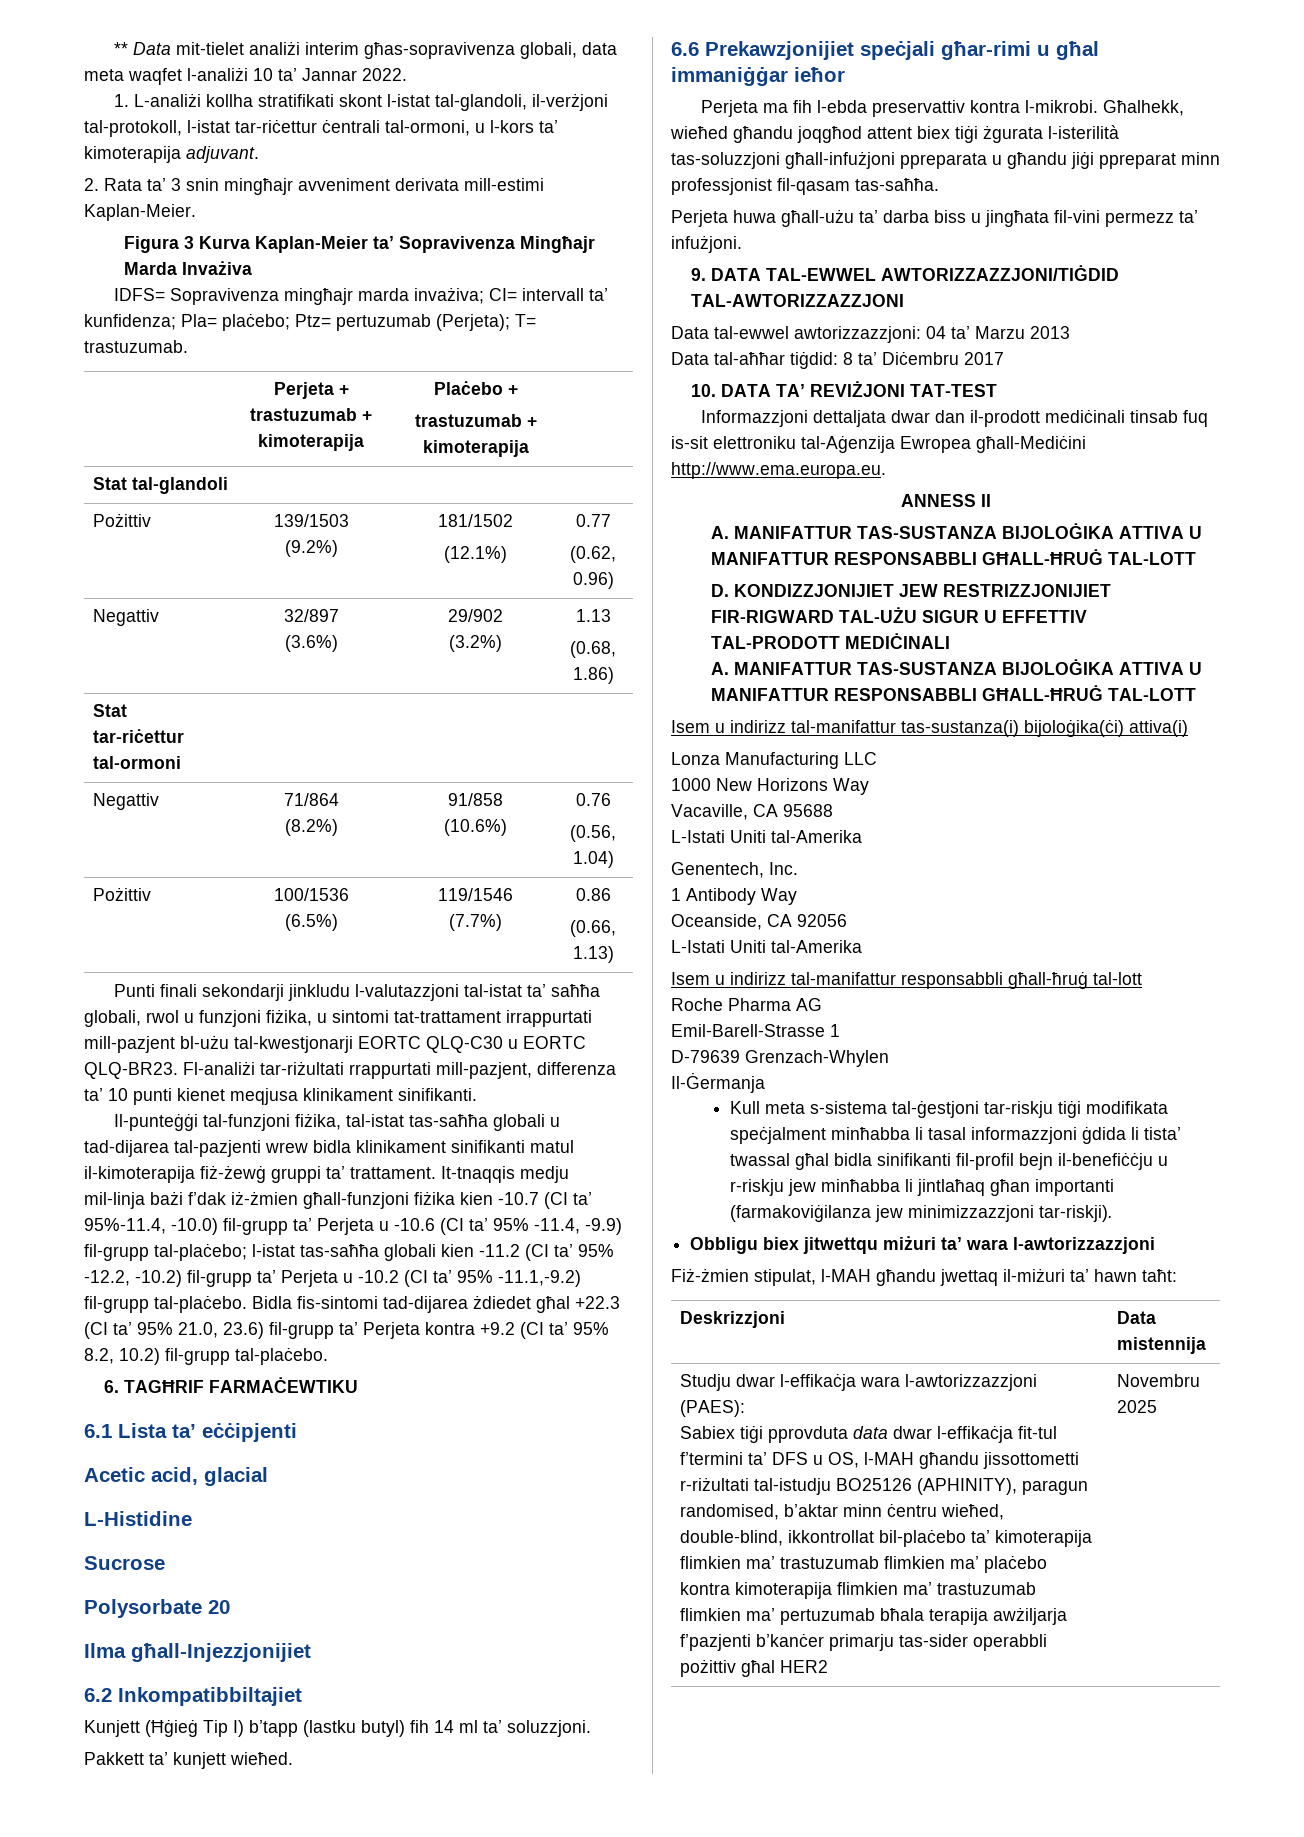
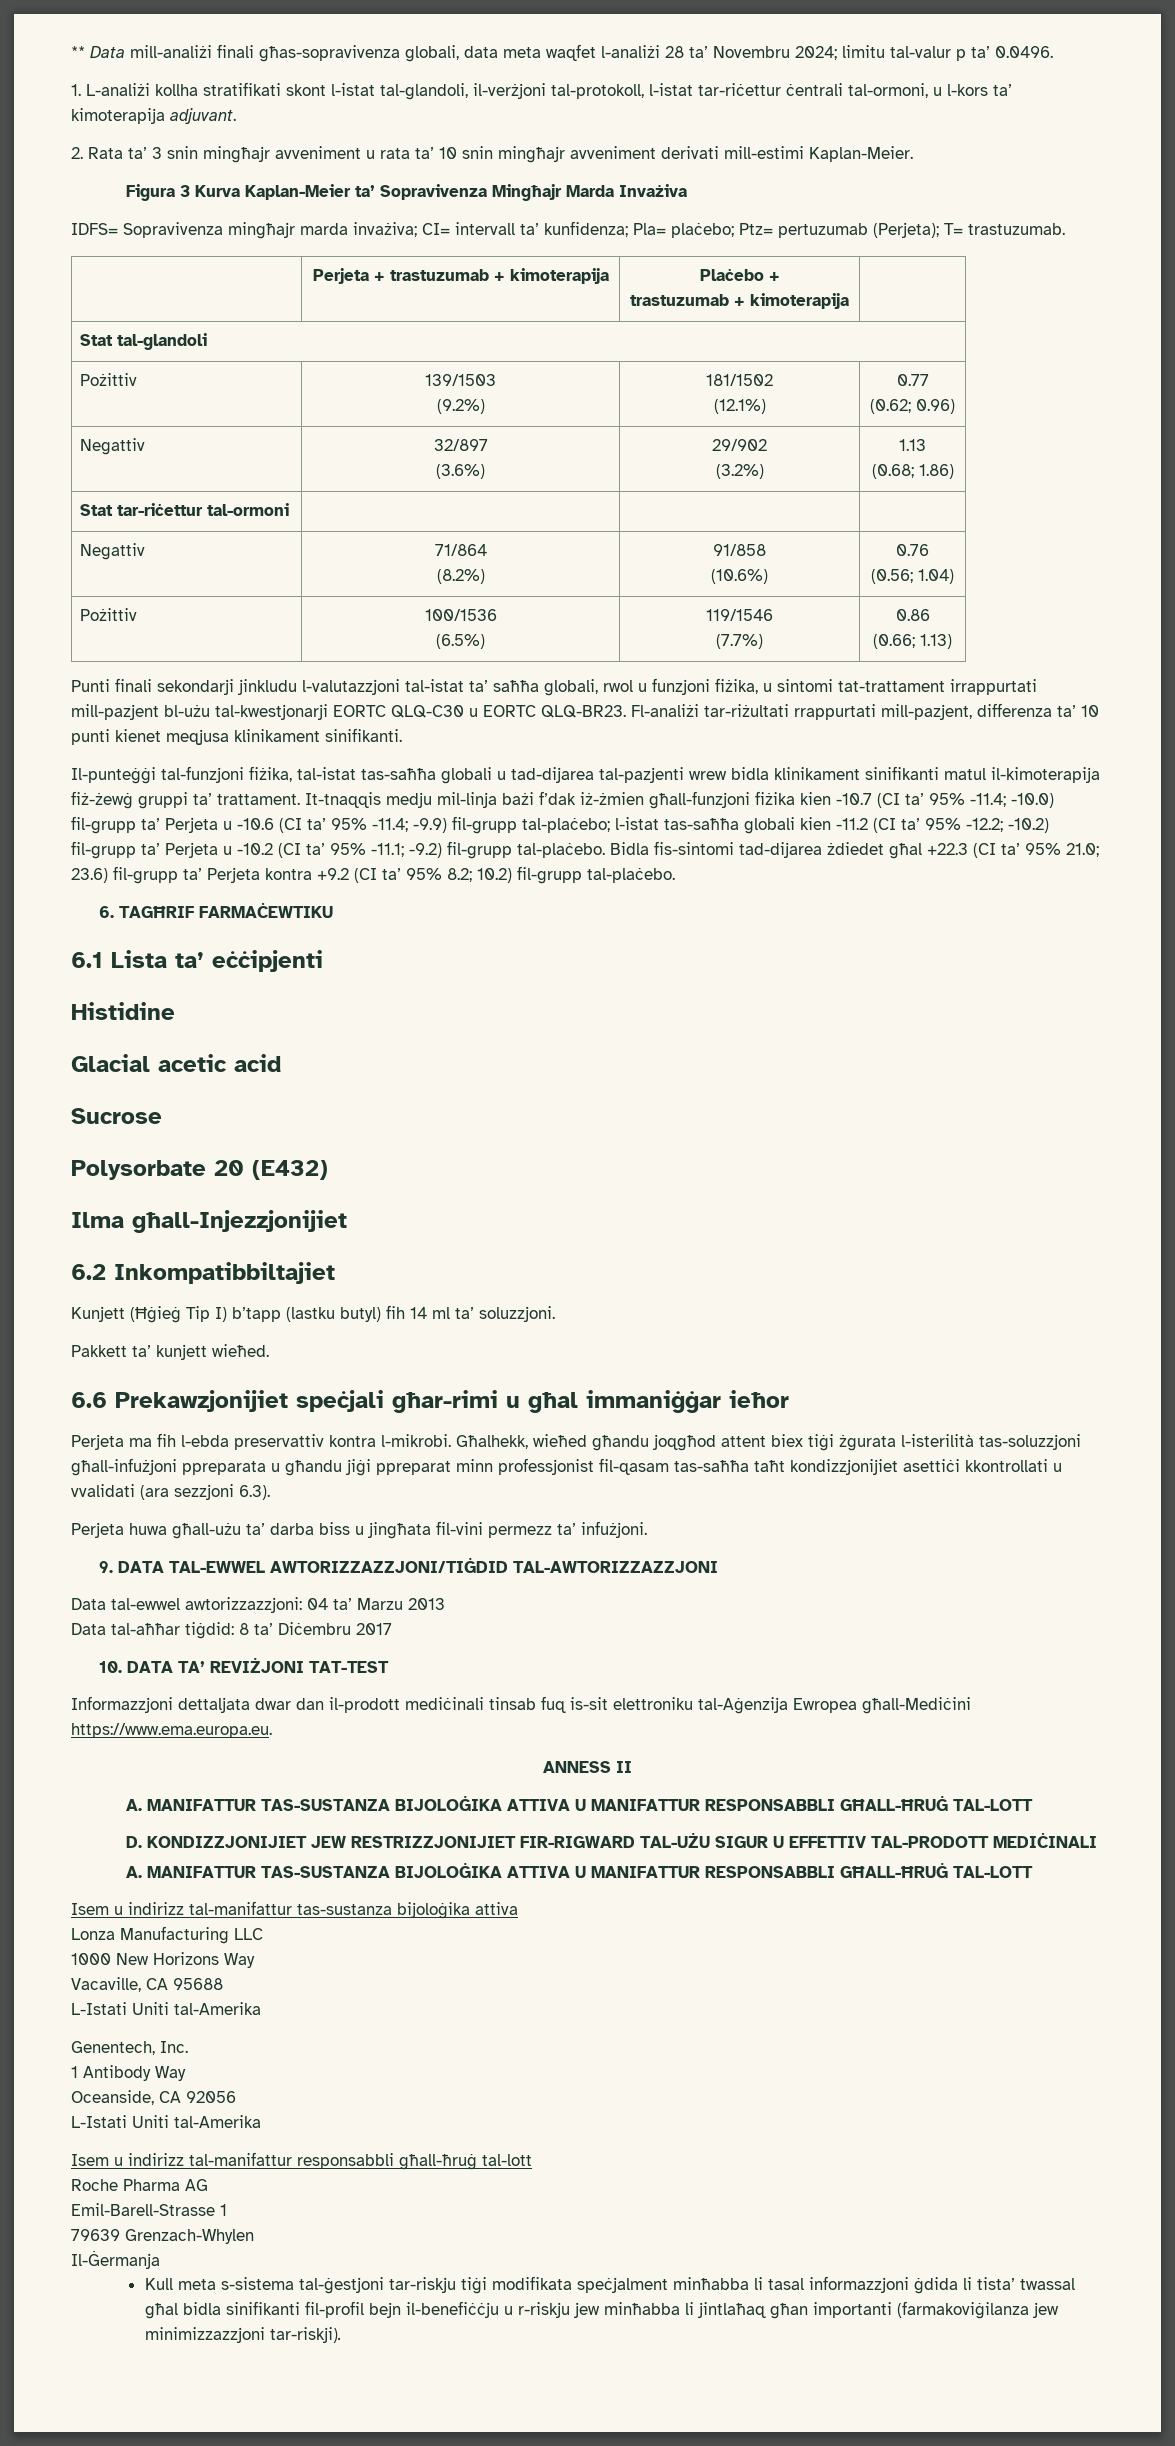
[176,41,360,55] mit-tielet analiżi interim -> [130,44,254,58] mill-analiżi finali
[253,68,407,81] 10 ta’ Jannar 2022. -> [665,45,1053,61] 28 ta’ Novembru 2024; limitu tal-valur p ta’ 0.0496.
[395,178,459,191] derivata -> [366,146,719,163] u rata ta’ 10 snin mingħajr avveniment derivati
[570,546,616,563] (0.62, -> [870,399,911,414] (0.62;
[570,641,616,658] (0.68, -> [871,464,914,479] (0.68;
[570,825,616,842] (0.56, -> [871,569,913,584] (0.56;
[570,920,616,937] (0.66, -> [873,634,915,649] (0.66;
[84,1218,166,1234] 95%-11.4, -> [929,793,1006,807] 95% -11.4;
[534,1218,580,1234] -11.4, -> [372,818,408,832] -11.4;
[84,1270,130,1286] -12.2, -> [966,818,1003,832] -12.2;
[498,1270,581,1287] -11.1,-9.2) -> [371,843,442,858] -11.1; -9.2)
[178,1322,218,1338] 21.0, -> [1066,843,1099,857] 21.0;
[84,1348,114,1364] 8.2, -> [447,868,472,882] 8.2;
[84,1467,268,1486] [84,1511,192,1526] Acetic acid, glacial // L-Histidine -> [71,1002,175,1020] [71,1054,281,1072] Histidine // Glacial acetic acid
(230, 1607) none -> [252,1160,328,1180] (E432)
[855,178,939,191] tas-saħħa. -> [674,1459,1062,1475] [71,1484,270,1500] tas-saħħa taħt kondizzjonijiet asettiċi kkontrollati u vvalidati (ara sezzjoni 6.3).
[671,462,886,479] http://www.ema.europa.eu. -> [71,1723,272,1738] https://www.ema.europa.eu.
[901,719,1188,737] tas-sustanza(i) bijoloġika(ċi) attiva(i) -> [297,1902,518,1919] tas-sustanza bijoloġika attiva
[671,1050,740,1063] D-79639 -> [71,2229,120,2241] 79639
[690,1236,1156,1254] [671,1268,1177,1286] [680,1311,786,1328] [1117,1311,1157,1324] [1117,1337,1207,1354] [680,1373,1038,1391] [680,1400,746,1417] [680,1425,1058,1443] [680,1452,1080,1469] [680,1477,1089,1495] [680,1503,1005,1520] [680,1529,1093,1547] [680,1555,1048,1573] [680,1582,1037,1599] [680,1607,1068,1625] [680,1633,1048,1651] [680,1659,829,1677] [1117,1374,1201,1387] [1117,1400,1158,1413] // Obbligu biex jitwettqu miżuri ta’ wara l-awtorizzazzjoni // Fiż-żmien stipulat, l-MAH għandu jwettaq il-miżuri ta’ hawn taħt: // Deskrizzjoni | Data mistennija // Studju dwar l-effikaċja wara l-awtorizzazzjoni (PAES): // Sabiex tiġi pprovduta data dwar l-effikaċja fit-tul f’termini ta’ DFS u OS, l-MAH għandu jissottometti r-riżultati tal-istudju BO25126 (APHINITY), paragun randomised, b’aktar minn ċentru wieħed, double-blind, ikkontrollat bil-plaċebo ta’ kimoterapija flimkien ma’ trastuzumab flimkien ma’ plaċebo kontra kimoterapija flimkien ma’ trastuzumab flimkien ma’ pertuzumab bħala terapija awżiljarja f’pazjenti b’kanċer primarju tas-sider operabbli pożittiv għal HER2 | Novembru 2025 -> (342, 2335) none

